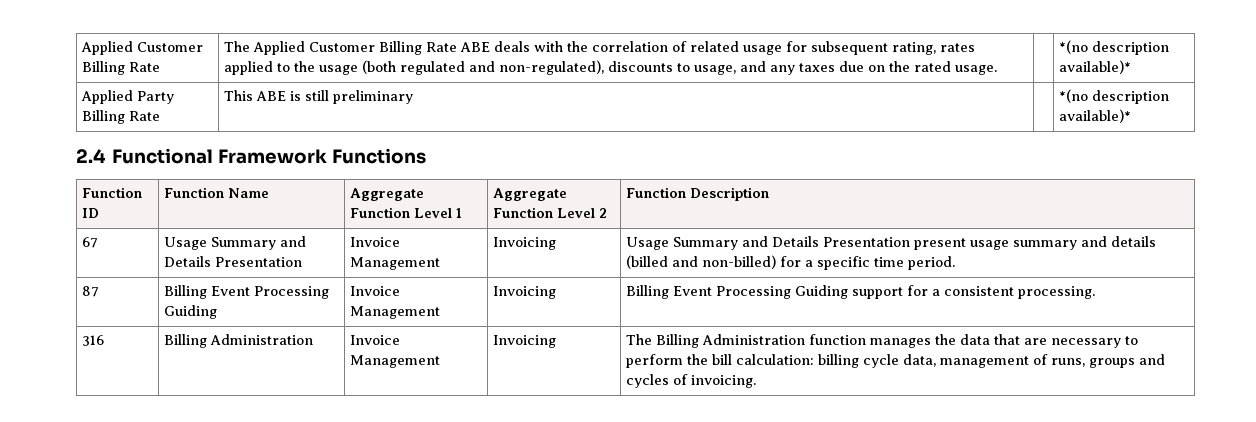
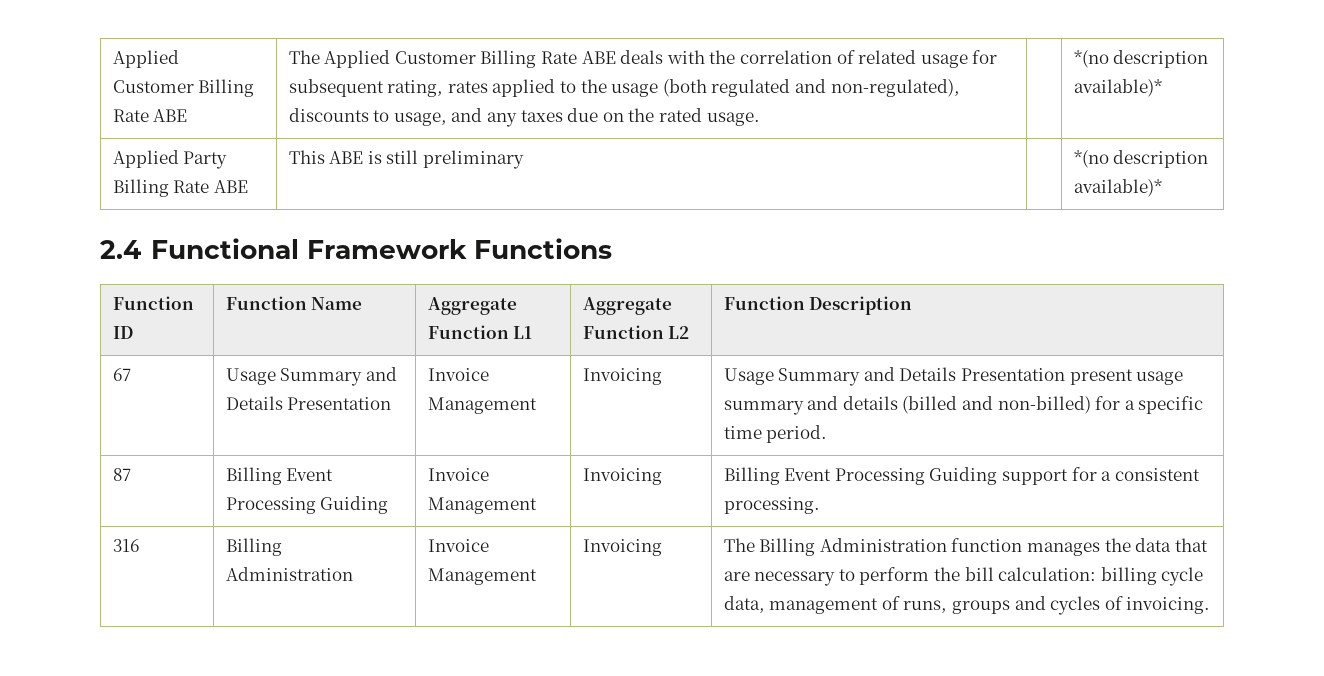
[81,41,204,55] [82,61,161,75] Applied Customer Billing Rate -> [112,50,179,68] [112,79,255,97] [112,109,188,122] Applied Customer Billing Rate ABE
(161, 116) none -> [213,180,248,193] ABE
[414,208,463,218] [493,188,568,201] [493,207,608,218] Level 1 | Aggregate Function Level 2 -> [513,326,533,339] [582,297,672,315] [582,325,690,339] L1 | Aggregate Function L2

